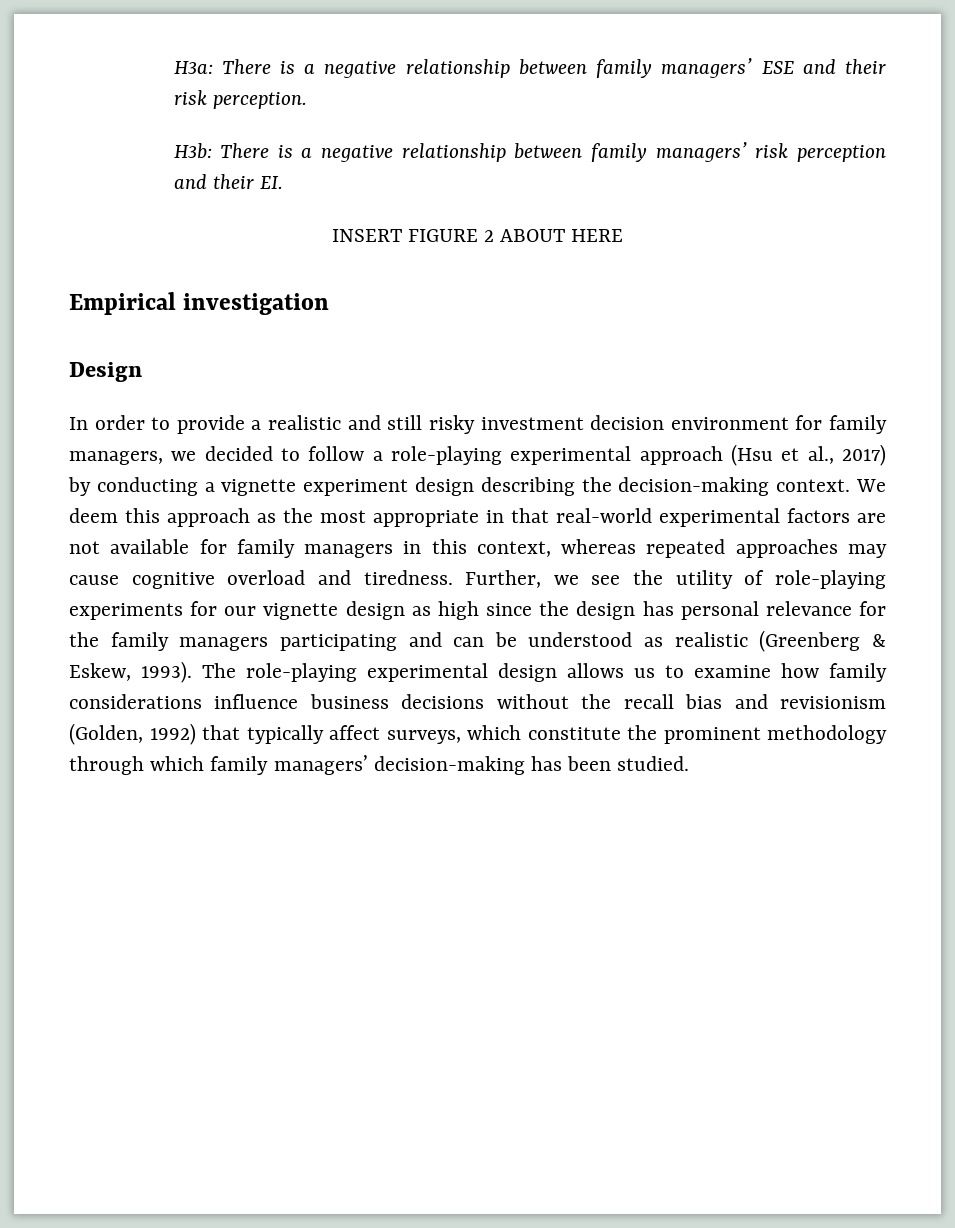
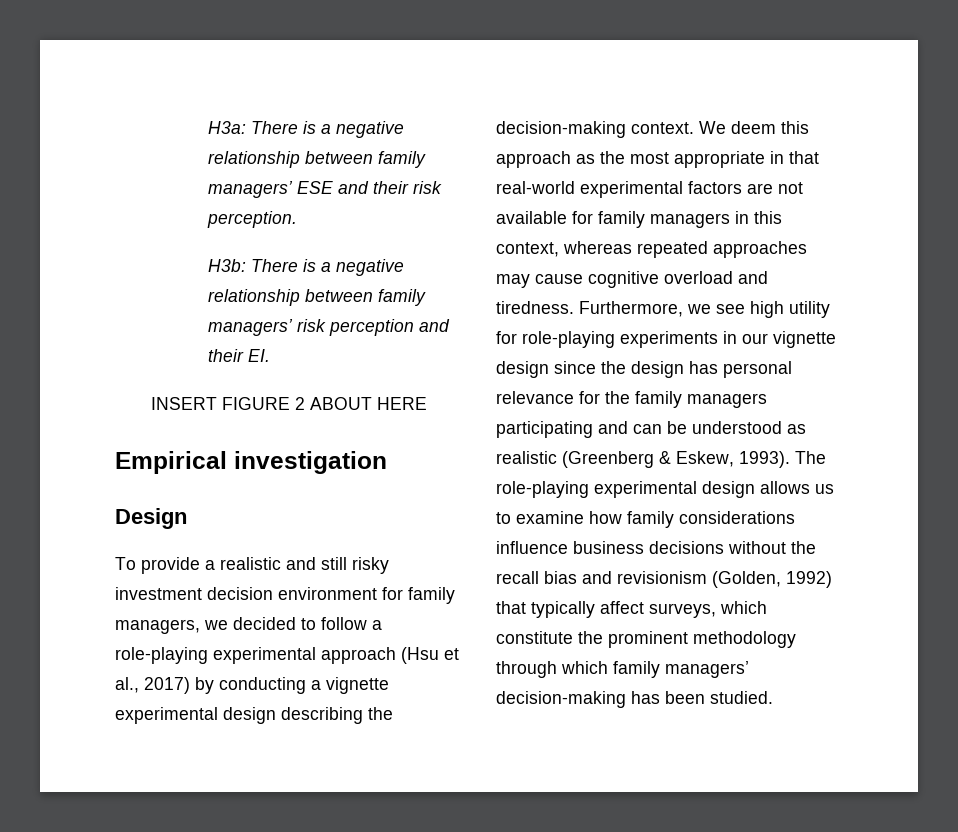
[69,415,171,430] In order to -> [115,557,136,570] To
[303,479,409,496] experiment -> [115,707,218,724] experimental
[465,570,542,588] Further, -> [579,301,683,317] Furthermore,
[633,570,765,589] the utility of -> [750,301,830,318] [496,331,517,344] high utility for
[190,601,218,616] for -> [723,331,737,344] in
[411,601,479,620] as high -> (549, 369) none

